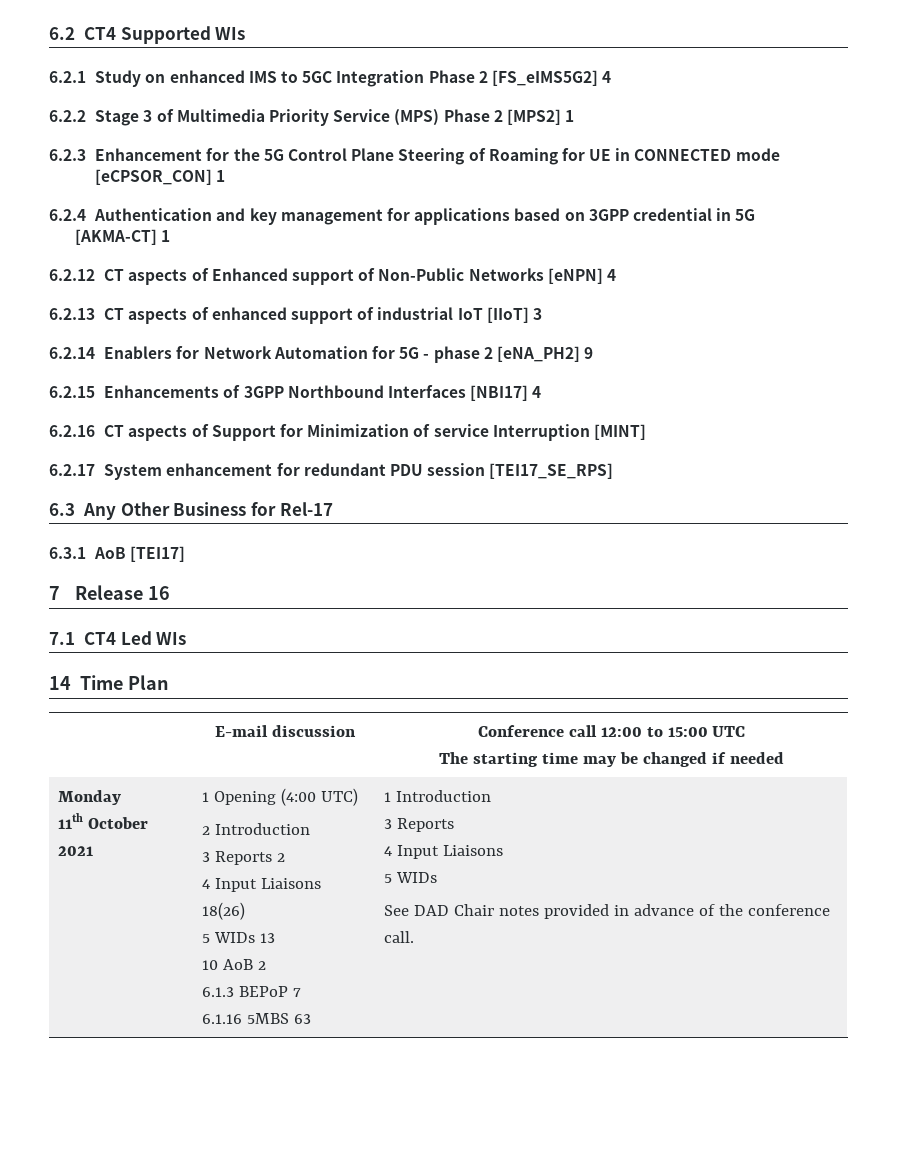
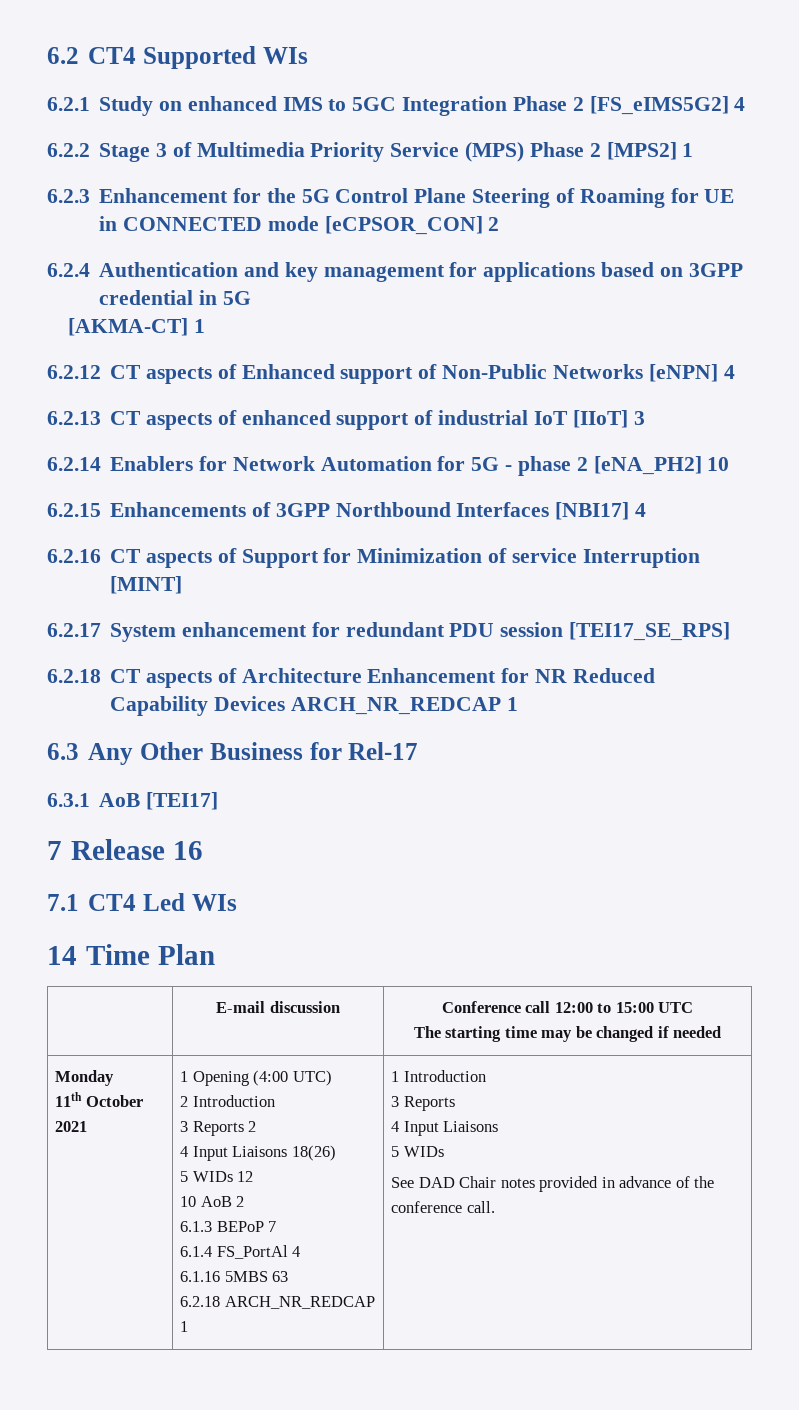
[216,170,226,182] 1 -> [488,217,500,231] 2
[584,347,594,359] 9 -> [707,457,730,471] 10
(614, 471) none -> [47,668,655,688] [110,696,518,716] // 6.2.18 CT aspects of Architecture Enhancement for NR Reduced Capability Devices ARCH_NR_REDCAP 1
[260,933,276,943] 13 -> [237,1171,254,1182] 12
(302, 992) none -> [180,1245,301,1259] // 6.1.4 FS_PortAl 4
(312, 1019) none -> [180,1296,375,1309] [180,1321,189,1332] // 6.2.18 ARCH_NR_REDCAP 1

